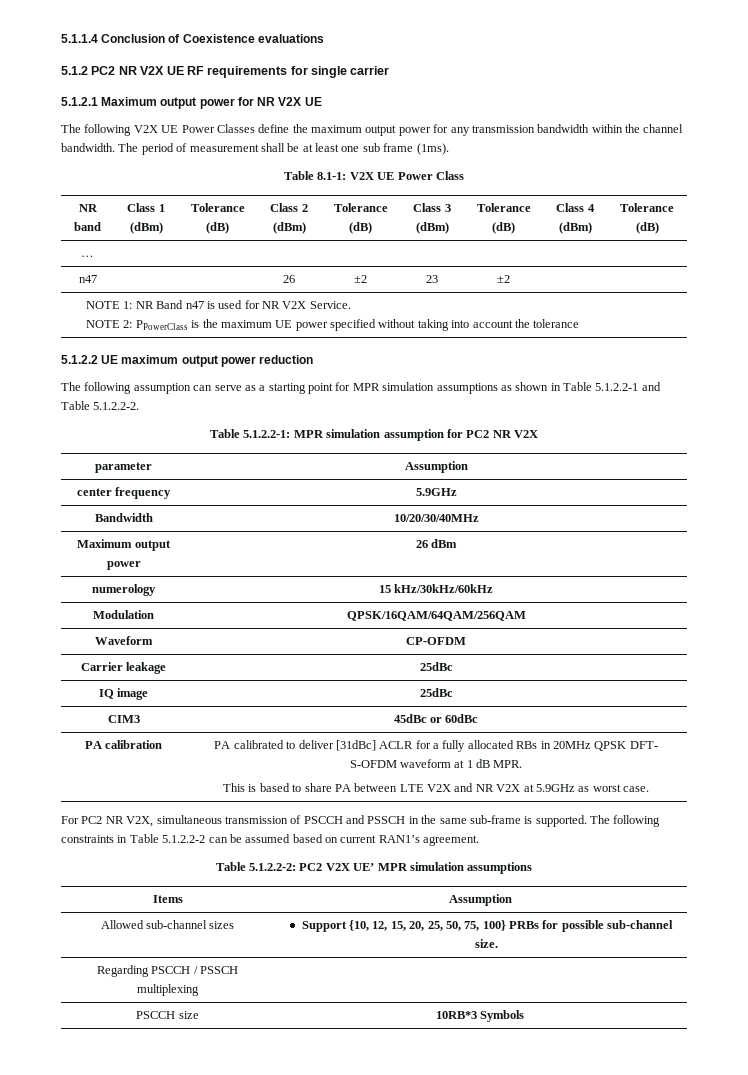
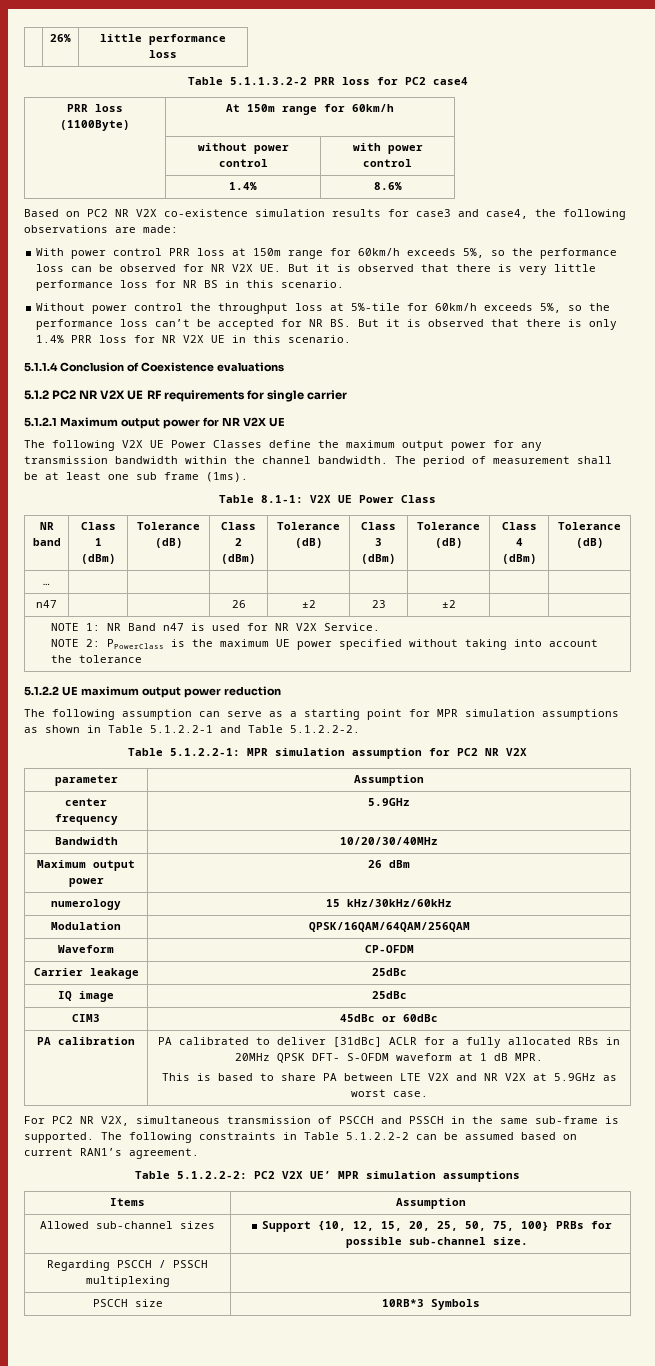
(61, 38) none -> [50,34,71,42] [100,34,226,45] [149,50,177,58] [187,77,468,85] [67,104,124,112] [60,120,130,131] [226,104,394,115] [197,143,289,154] [218,159,268,167] [352,143,423,154] [363,159,412,167] [228,182,257,190] [373,182,402,190] [24,209,626,220] [24,225,178,233] [36,248,618,259] [36,264,597,275] [36,280,345,291] [36,303,611,314] [36,319,618,330] [36,335,352,343] | 26% | little performance loss // Table 5.1.1.3.2-2 PRR loss for PC2 case4 // PRR loss (1100Byte) | At 150m range for 60km/h // | without power control | with power control // | 1.4% | 8.6% // Based on PC2 NR V2X co-existence simulation results for case3 and case4, the following observations are made: // With power control PRR loss at 150m range for 60km/h exceeds 5%, so the performance loss can be observed for NR V2X UE. But it is observed that there is very little performance loss for NR BS in this scenario. // Without power control the throughput loss at 5%-tile for 60km/h exceeds 5%, so the performance loss can’t be accepted for NR BS. But it is observed that there is only 1.4% PRR loss for NR V2X UE in this scenario. //

